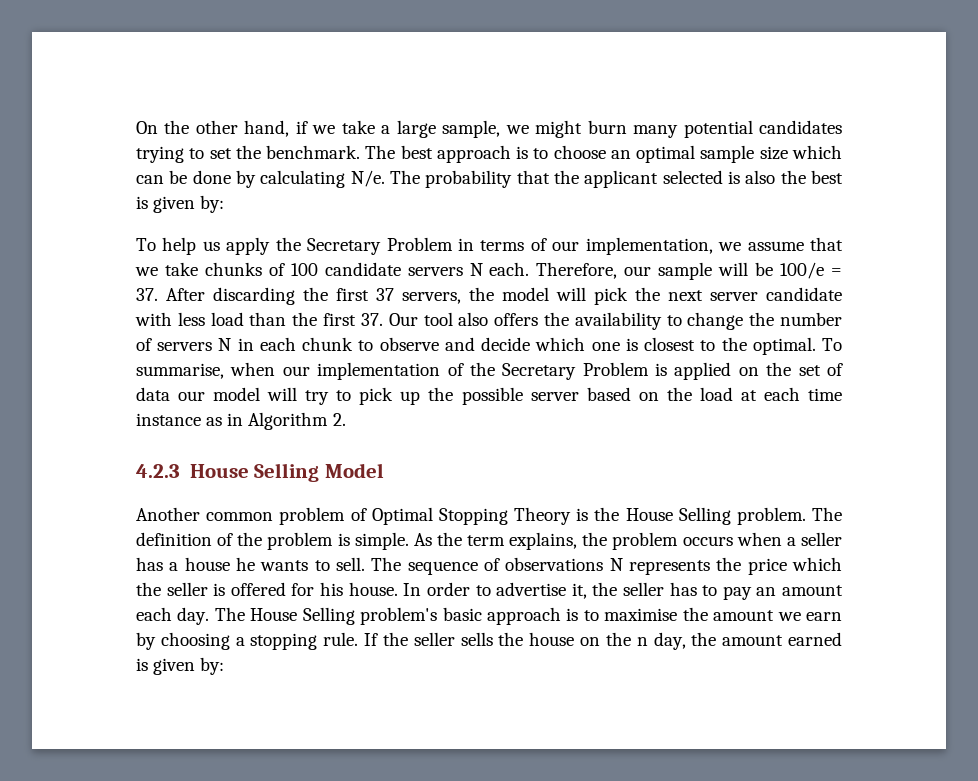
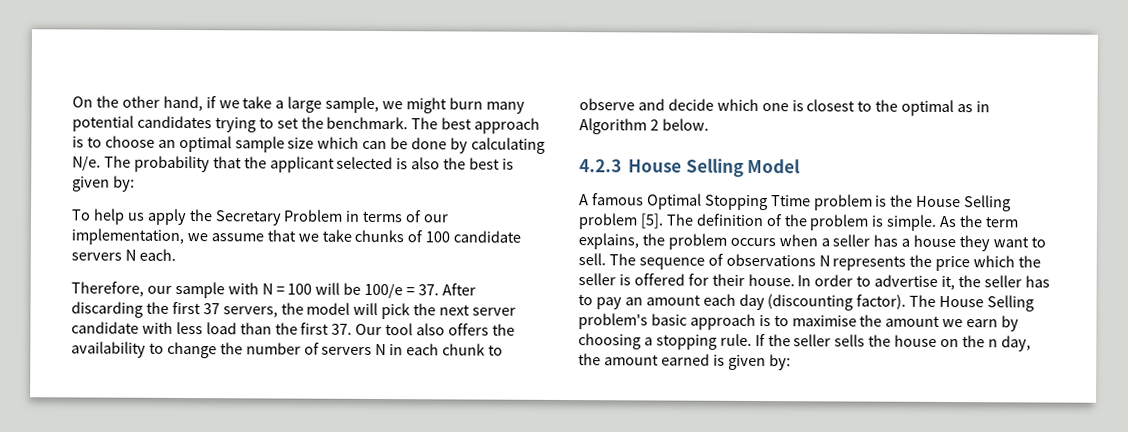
(530, 269) none -> (176, 254) //
(713, 271) none -> [227,282,313,295] with N = 100
[752,337,843,355] [136,362,843,380] [136,387,842,405] [136,413,201,426] optimal. To summarise, when our implementation of the Secretary Problem is applied on the set of data our model will try to pick up the possible server based on the load at each time instance -> [901,99,955,117] optimal
[332,413,346,426] 2. -> [649,118,709,131] 2 below.
[136,507,572,525] Another common problem of Optimal Stopping Theory -> [579,193,873,211] A famous Optimal Stopping Ttime problem
[736,507,806,525] problem. -> [578,213,664,230] problem [5].
[236,557,309,571] he wants -> [959,235,1030,252] they want
[320,582,344,596] his -> [711,273,745,286] their
[177,607,210,625] day. -> [738,293,907,311] day (discounting factor).

